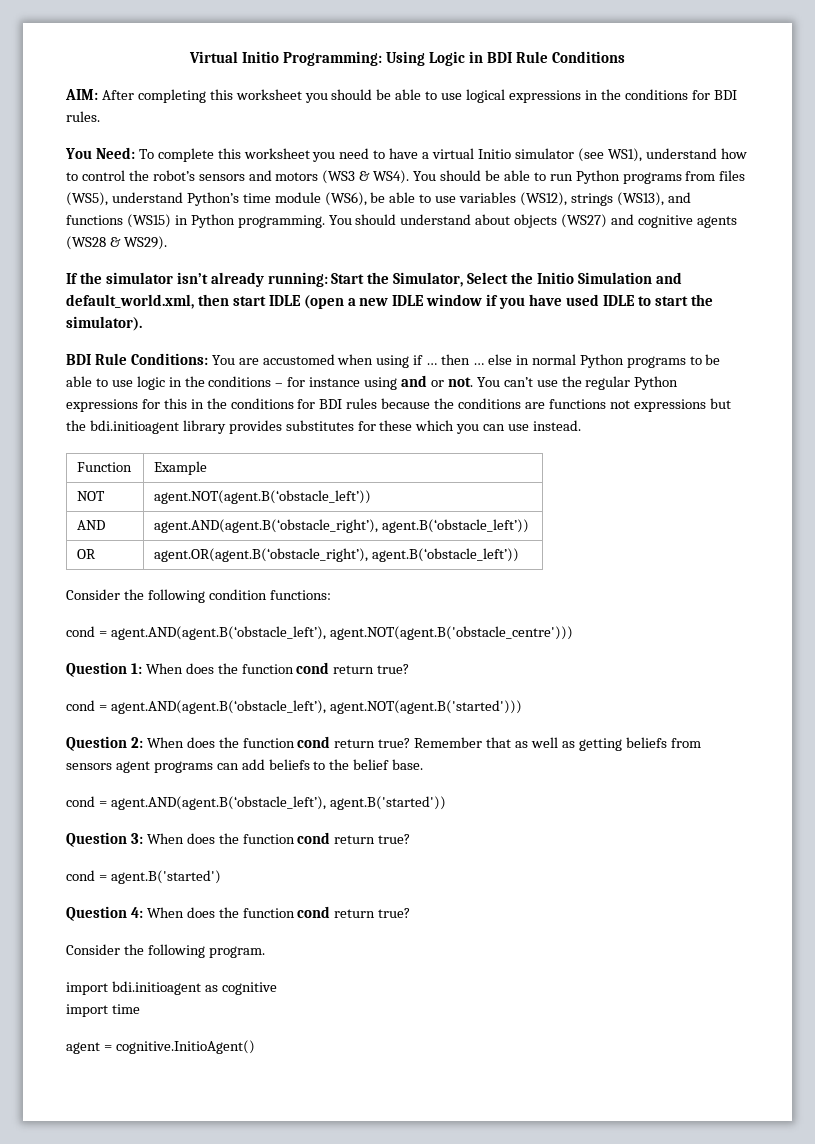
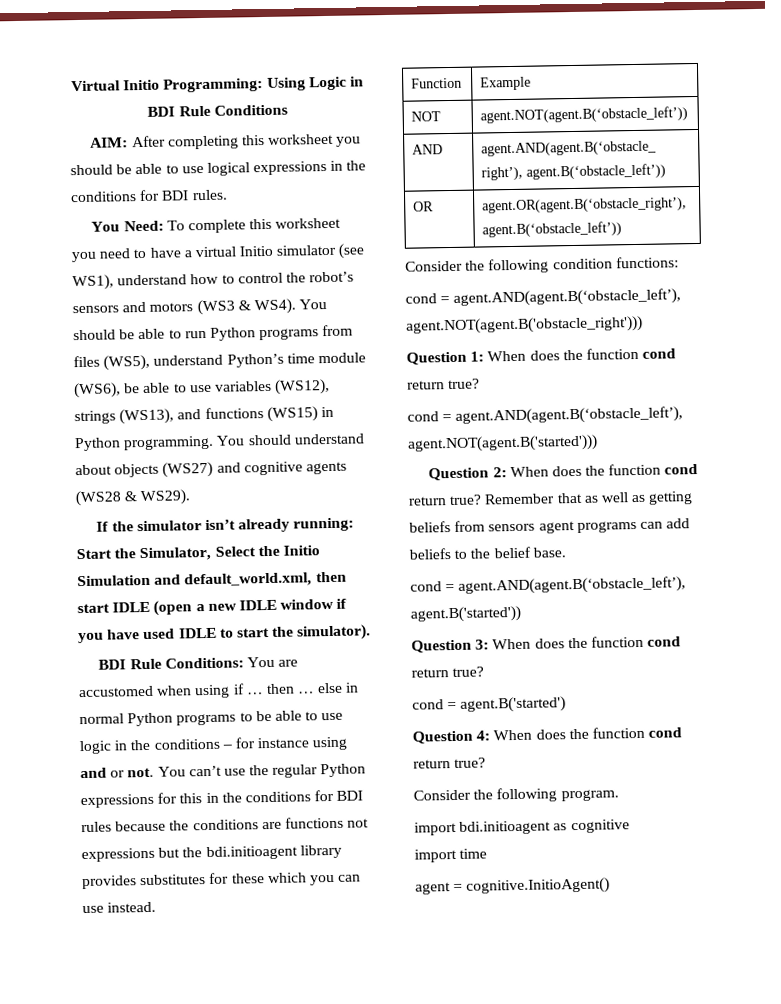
[329,626,573,640] agent.NOT(agent.B('obstacle_centre'))) -> [406,315,643,335] agent.NOT(agent.B('obstacle_right')))

